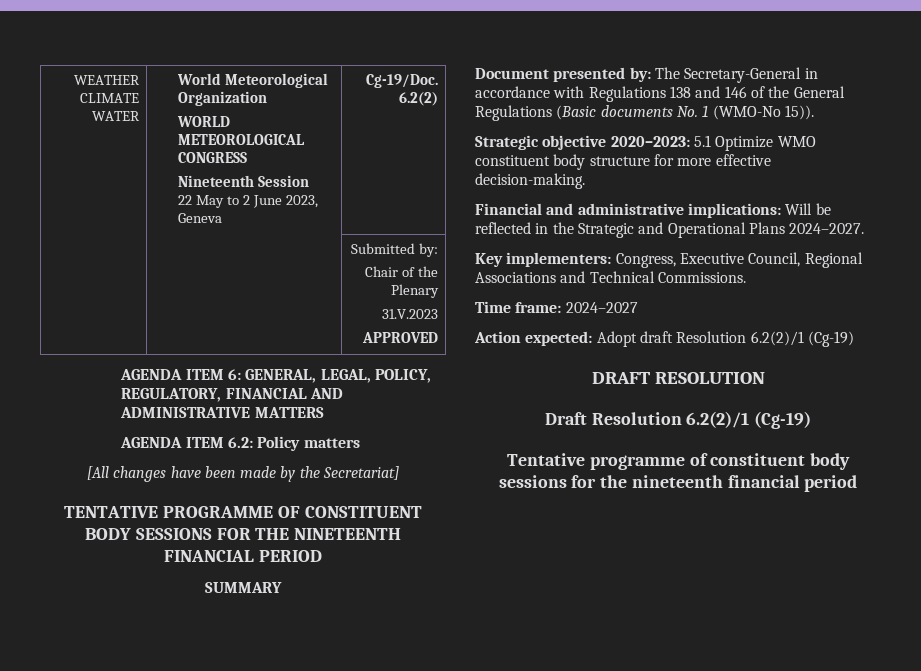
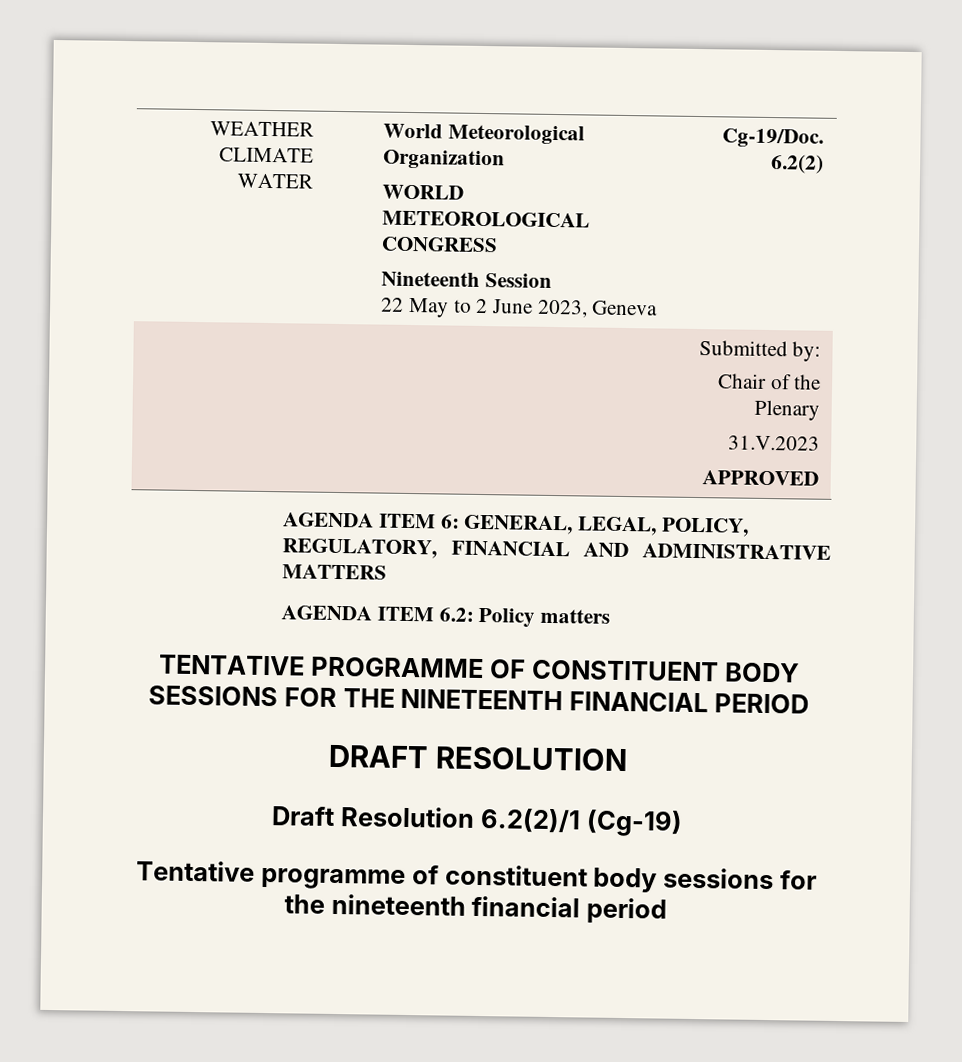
[86,466,400,482] // [All changes have been made by the Secretariat] -> (611, 616) none
[205,582,282,593] [475,67,818,83] [475,86,845,102] [475,105,814,121] [475,135,816,151] [475,154,771,170] [475,173,585,189] [475,203,831,218] [475,222,865,238] [475,252,863,268] [475,271,746,283] [475,301,638,313] [474,331,854,347] // SUMMARY // Document presented by: The Secretary-General in accordance with Regulations 138 and 146 of the General Regulations (Basic documents No. 1 (WMO-No 15)). // Strategic objective 2020–2023: 5.1 Optimize WMO constituent body structure for more effective decision-making. // Financial and administrative implications: Will be reflected in the Strategic and Operational Plans 2024–2027. // Key implementers: Congress, Executive Council, Regional Associations and Technical Commissions. // Time frame: 2024–2027 // Action expected: Adopt draft Resolution 6.2(2)/1 (Cg-19) -> (810, 703) none

